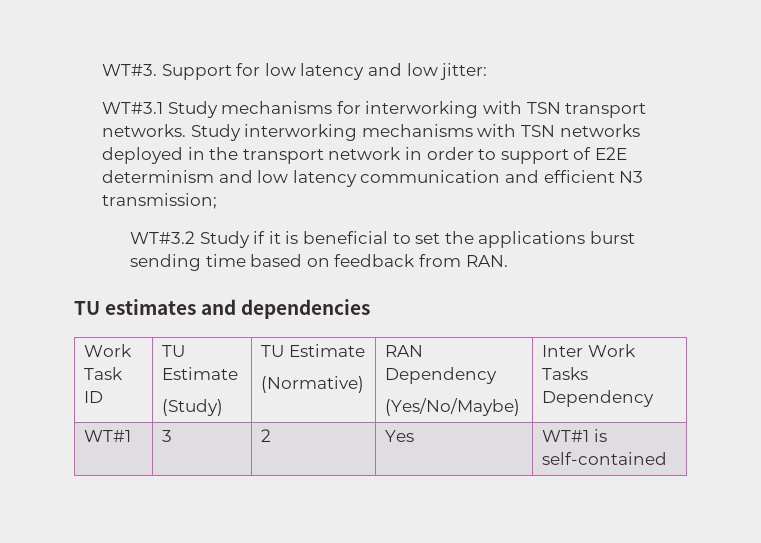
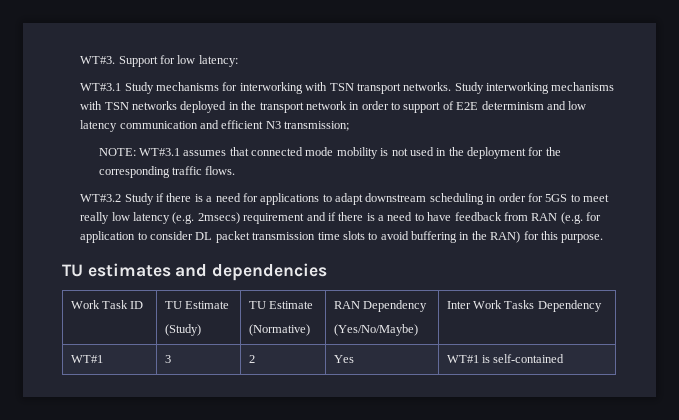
[300,63,488,80] latency and low jitter: -> [198,55,238,67] latency:
[130,231,635,248] [130,254,508,271] WT#3.2 Study if it is beneficial to set the applications burst sending time based on feedback from RAN. -> [98,147,561,159] [98,166,236,178] [80,193,609,205] [80,212,601,224] [80,231,604,243] NOTE: WT#3.1 assumes that connected mode mobility is not used in the deployment for the corresponding traffic flows. // WT#3.2 Study if there is a need for applications to adapt downstream scheduling in order for 5GS to meet really low latency (e.g. 2msecs) requirement and if there is a need to have feedback from RAN (e.g. for application to consider DL packet transmission time slots to avoid buffering in the RAN) for this purpose.

